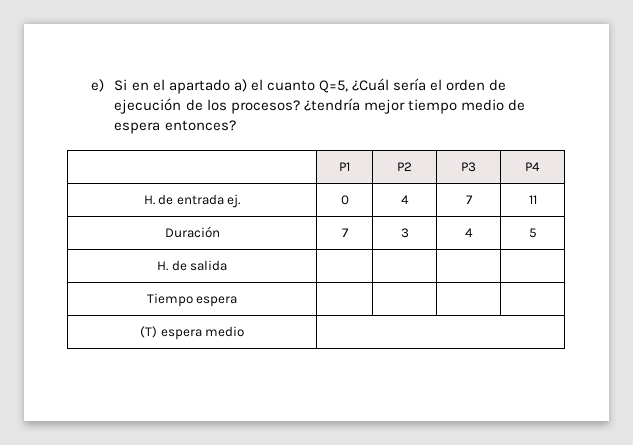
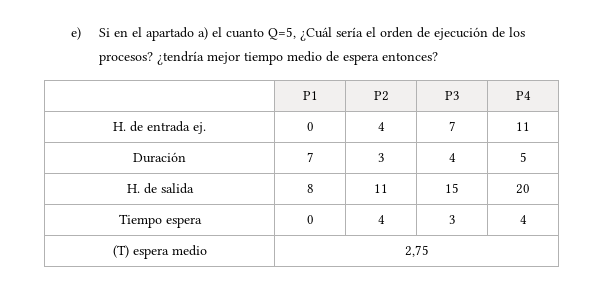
[146,293,238,307] | | | // Tiempo espera | | | | -> [306,184,314,193] [374,184,388,193] [445,183,459,193] [516,184,530,194] [118,214,202,228] [306,215,314,224] [377,215,385,224] [448,215,456,224] [519,215,527,224] 8 | 11 | 15 | 20 // Tiempo espera | 0 | 4 | 3 | 4
(245, 331) none -> [404,245,429,257] 2,75

